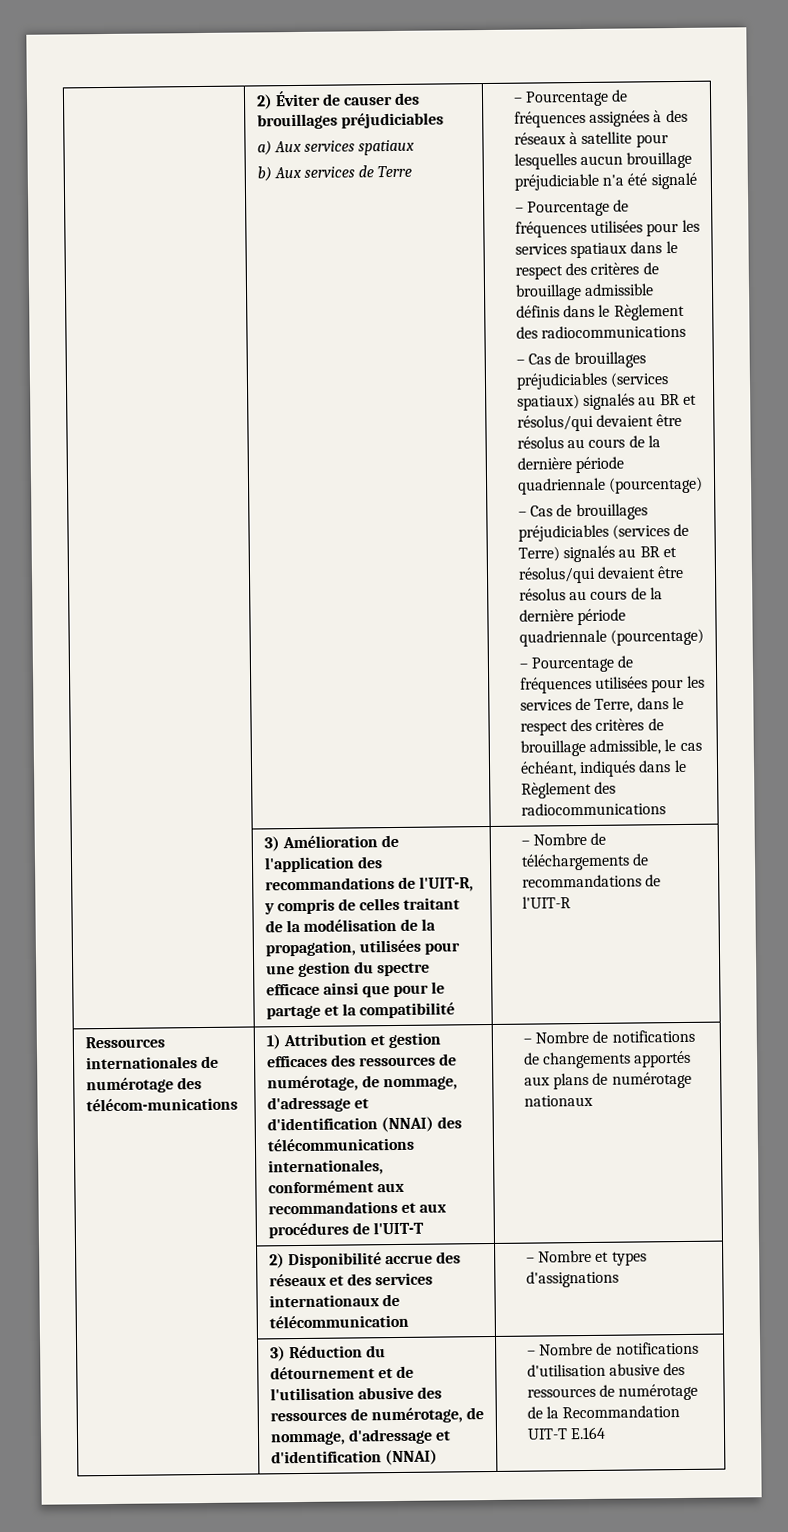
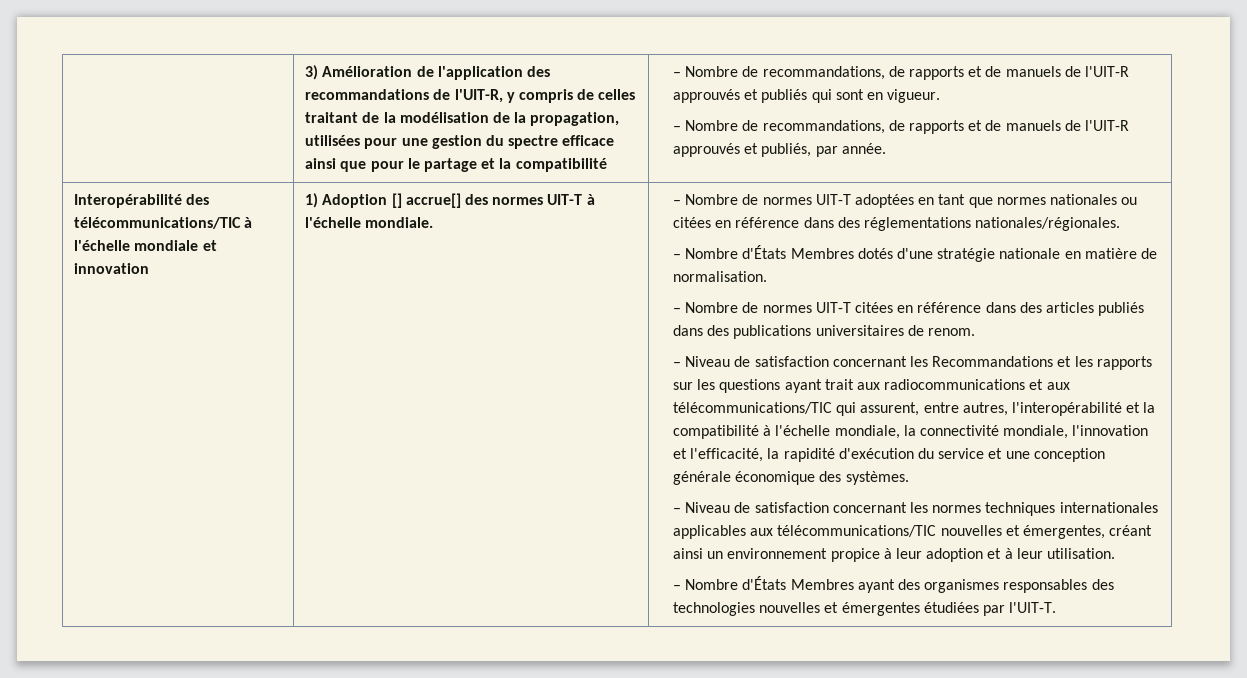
[255,90,421,110] [256,112,444,130] [256,139,416,156] [256,165,413,182] [513,89,629,107] [513,109,688,128] [513,131,669,148] [513,151,693,170] [513,172,697,191] [514,199,630,217] [514,219,700,238] [514,241,678,259] [514,262,659,280] [514,283,655,301] [515,303,685,321] [515,324,687,339] [515,351,646,369] [515,372,670,390] [516,393,697,411] [516,413,683,432] [516,435,661,449] [516,456,625,474] [516,476,704,495] [517,503,648,521] [517,523,690,542] [517,545,677,563] [517,565,685,584] [518,587,663,601] [518,608,627,626] [518,628,705,647] [518,655,634,673] [519,675,705,694] [519,696,684,713] [519,718,664,736] [519,739,702,757] [519,759,687,778] [520,781,617,799] [520,802,666,816] | 2) Éviter de causer des brouillages préjudiciables // a) Aux services spatiaux // b) Aux services de Terre | – Pourcentage de fréquences assignées à des réseaux à satellite pour lesquelles aucun brouillage préjudiciable n'a été signalé // – Pourcentage de fréquences utilisées pour les services spatiaux dans le respect des critères de brouillage admissible définis dans le Règlement des radiocommunications // – Cas de brouillages préjudiciables (services spatiaux) signalés au BR et résolus/qui devaient être résolus au cours de la dernière période quadriennale (pourcentage) // – Cas de brouillages préjudiciables (services de Terre) signalés au BR et résolus/qui devaient être résolus au cours de la dernière période quadriennale (pourcentage) // – Pourcentage de fréquences utilisées pour les services de Terre, dans le respect des critères de brouillage admissible, le cas échéant, indiqués dans le Règlement des radiocommunications // -> (305, 72) none
[520,853,650,871] [521,874,662,888] [521,896,571,909] [84,1036,165,1049] [85,1055,219,1070] [85,1077,202,1094] [85,1097,238,1112] [265,1032,442,1050] [266,1053,458,1068] [266,1075,459,1092] [266,1096,369,1113] [266,1116,463,1133] [266,1137,415,1152] [267,1159,384,1176] [267,1180,405,1194] [267,1200,448,1215] [267,1221,425,1239] [522,1029,695,1044] [523,1050,692,1069] [523,1071,692,1090] [523,1094,593,1107] [268,1251,462,1269] [268,1272,434,1287] [268,1293,400,1308] [268,1314,409,1329] [525,1249,647,1266] [525,1270,619,1288] [269,1345,387,1362] [269,1365,415,1380] [269,1386,443,1401] [269,1407,485,1424] [269,1428,452,1446] [270,1449,438,1466] [526,1341,699,1356] [526,1362,686,1377] [526,1383,699,1401] [526,1405,681,1419] [526,1426,607,1440] téléchargements de recommandations de l'UIT-R // Ressources internationales de numérotage des télécom-munications | 1) Attribution et gestion efficaces des ressources de numérotage, de nommage, d'adressage et d'identification (NNAI) des télécommunications internationales, conformément aux recommandations et aux procédures de l'UIT-T | – Nombre de notifications de changements apportés aux plans de numérotage nationaux // | 2) Disponibilité accrue des réseaux et des services internationaux de télécommunication | – Nombre et types d'assignations // | 3) Réduction du détournement et de l'utilisation abusive des ressources de numérotage, de nommage, d'adressage et d'identification (NNAI) | – Nombre de notifications d'utilisation abusive des ressources de numérotage de la Recommandation UIT-T E.164 -> [762,66,1129,80] [673,89,941,103] [673,120,1129,134] [673,143,886,157] [74,194,210,208] [74,217,253,229] [74,240,217,251] [74,263,150,274] [305,193,595,208] [305,217,434,228] [673,194,1138,208] [673,217,1121,231] [673,245,1157,262] [673,271,768,282] [673,302,1145,316] [673,325,976,339] [673,356,1152,370] [673,379,1070,393] [673,402,1156,416] [673,425,1149,439] [673,448,1105,462] [673,471,909,485] [673,502,1158,516] [673,525,1153,539] [673,548,1115,562] [673,576,1114,593] [673,602,1057,616] recommandations, de rapports et de manuels de l'UIT-R approuvés et publiés qui sont en vigueur. // – Nombre de recommandations, de rapports et de manuels de l'UIT-R approuvés et publiés, par année. // Interopérabilité des télécommunications/TIC à l'échelle mondiale et innovation | 1) Adoption [] accrue[] des normes UIT-T à l'échelle mondiale. | – Nombre de normes UIT-T adoptées en tant que normes nationales ou citées en référence dans des réglementations nationales/régionales. // – Nombre d'États Membres dotés d'une stratégie nationale en matière de normalisation. // – Nombre de normes UIT-T citées en référence dans des articles publiés dans des publications universitaires de renom. // – Niveau de satisfaction concernant les Recommandations et les rapports sur les questions ayant trait aux radiocommunications et aux télécommunications/TIC qui assurent, entre autres, l'interopérabilité et la compatibilité à l'échelle mondiale, la connectivité mondiale, l'innovation et l'efficacité, la rapidité d'exécution du service et une conception générale économique des systèmes. // – Niveau de satisfaction concernant les normes techniques internationales applicables aux télécommunications/TIC nouvelles et émergentes, créant ainsi un environnement propice à leur adoption et à leur utilisation. // – Nombre d'États Membres ayant des organismes responsables des technologies nouvelles et émergentes étudiées par l'UIT-T.

